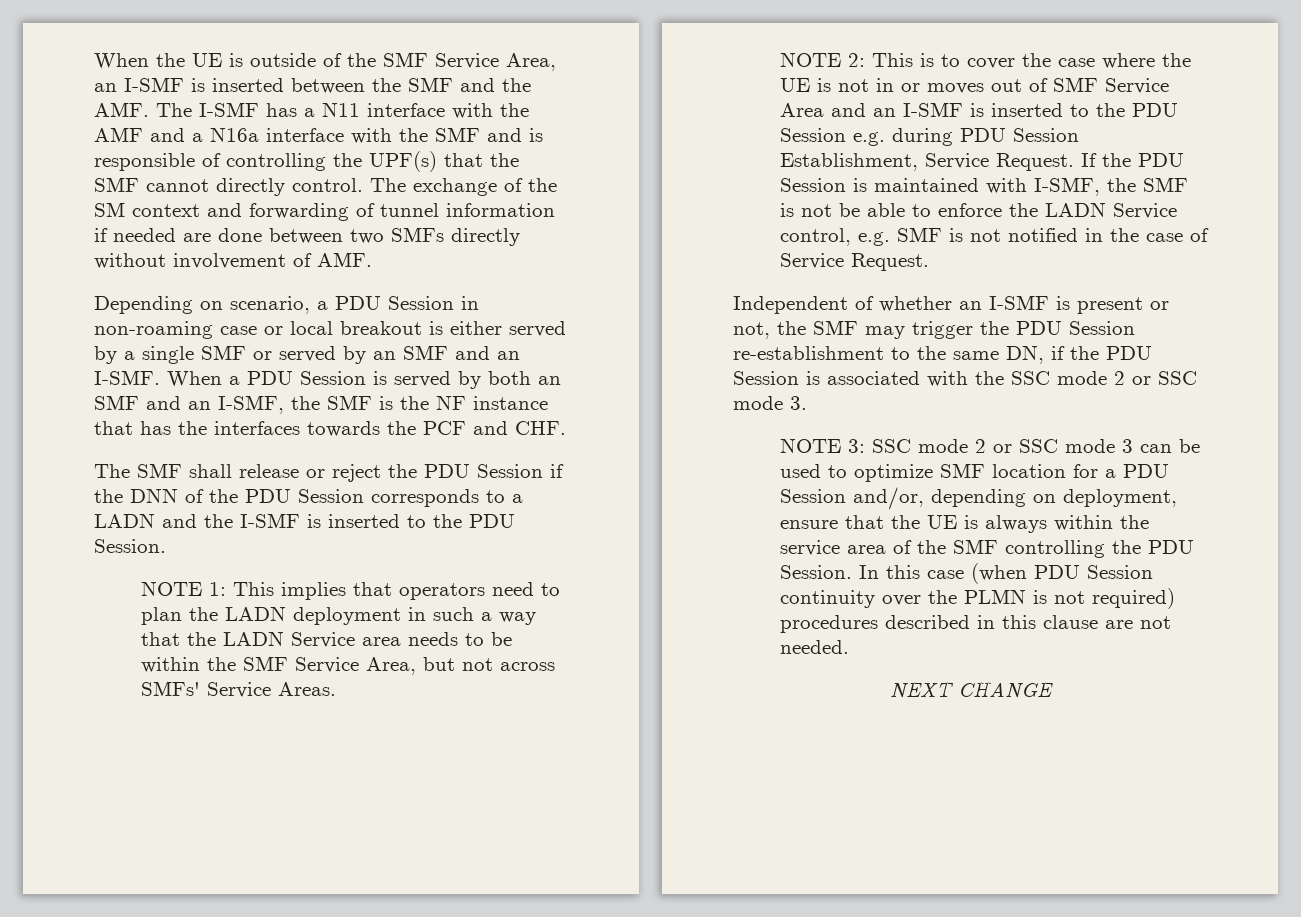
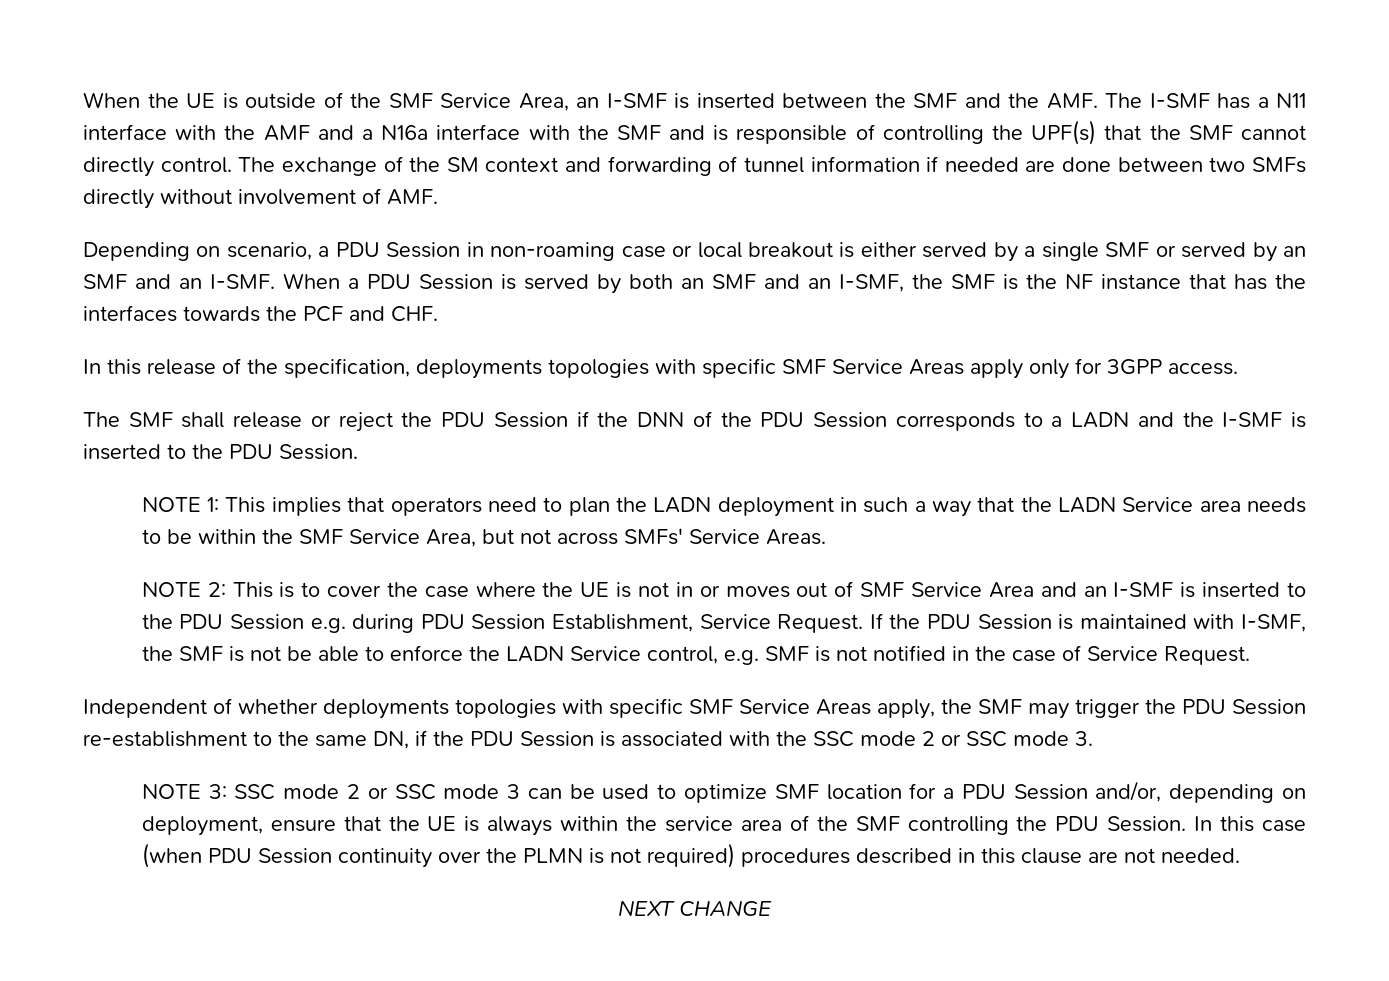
(566, 428) none -> [83,358,1238,379] // In this release of the specification, deployments topologies with specific SMF Service Areas apply only for 3GPP access.
[959,295,1169,314] [733,322,770,339] an I-SMF is present or not, -> [323,698,935,719] deployments topologies with specific SMF Service Areas apply,

